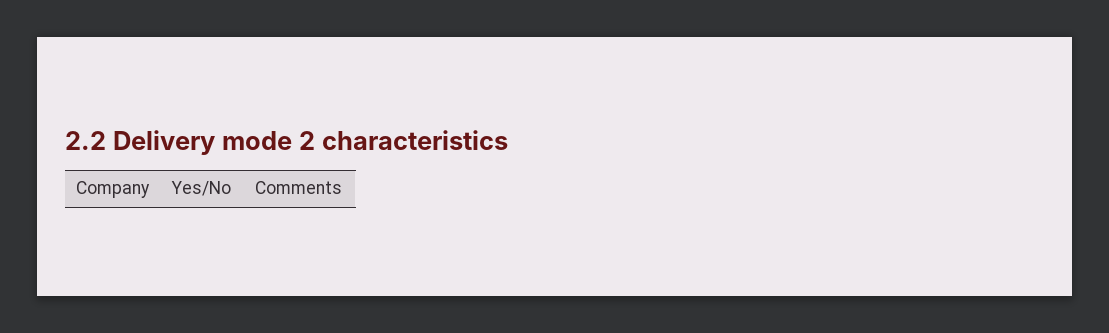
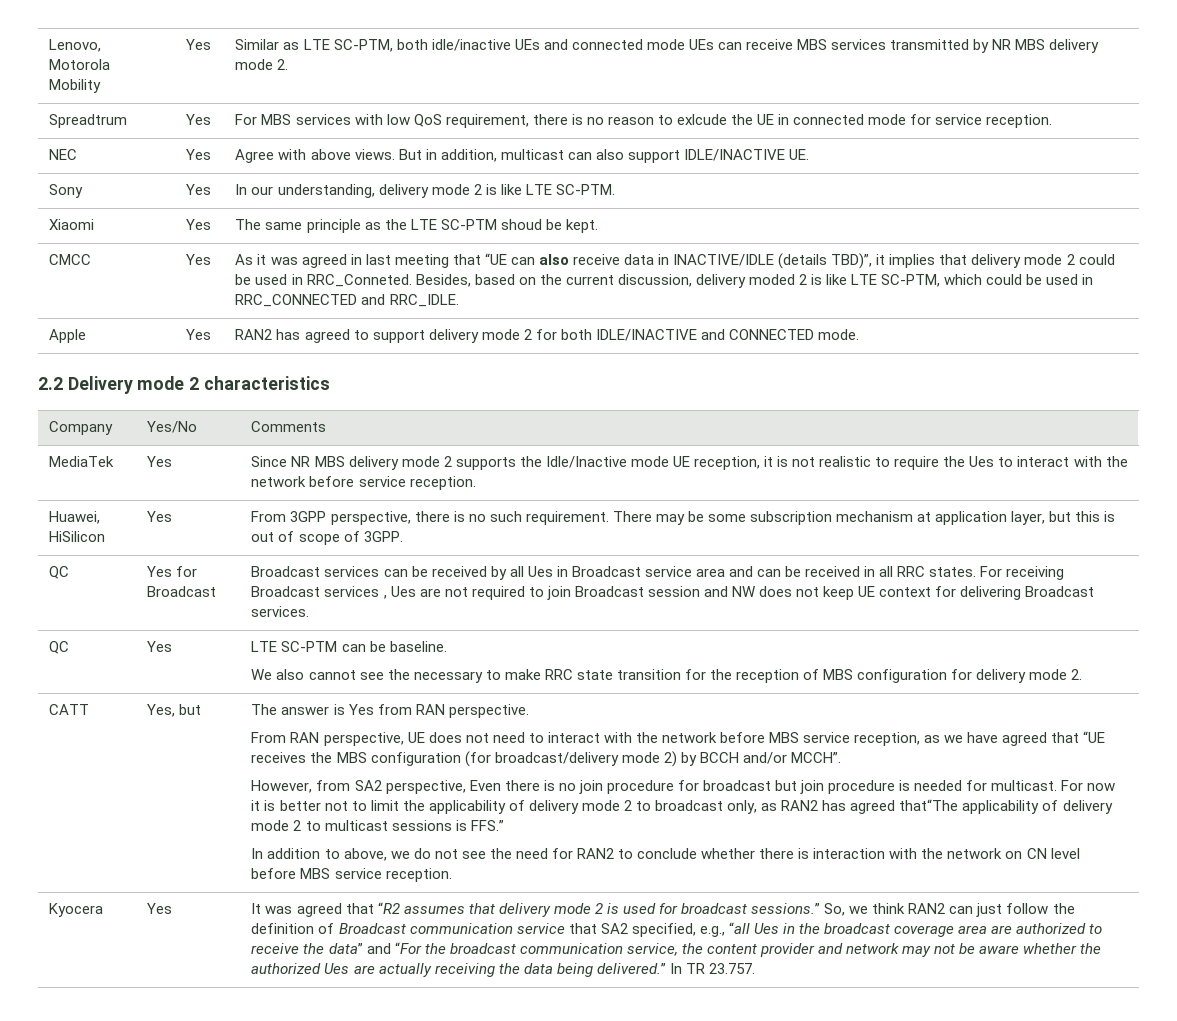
(65, 140) none -> [49,39,102,52] [49,59,111,70] [49,79,102,93] [186,39,212,50] [235,39,1100,53] [235,59,289,70] [49,114,128,128] [186,114,212,125] [235,114,1053,128] [49,149,78,160] [186,149,212,160] [235,149,809,163] [49,184,84,198] [186,184,212,195] [235,184,615,198] [49,219,95,230] [186,219,212,230] [235,219,598,233] [49,254,92,265] [186,254,212,265] [235,253,1115,269] [235,274,1094,288] [235,294,459,307] [49,329,87,343] [186,329,212,340] [235,329,860,343] Lenovo, Motorola Mobility | Yes | Similar as LTE SC-PTM, both idle/inactive UEs and connected mode UEs can receive MBS services transmitted by NR MBS delivery mode 2. // Spreadtrum | Yes | For MBS services with low QoS requirement, there is no reason to exlcude the UE in connected mode for service reception. // NEC | Yes | Agree with above views. But in addition, multicast can also support IDLE/INACTIVE UE. // Sony | Yes | In our understanding, delivery mode 2 is like LTE SC-PTM. // Xiaomi | Yes | The same principle as the LTE SC-PTM shoud be kept. // CMCC | Yes | As it was agreed in last meeting that “UE can also receive data in INACTIVE/IDLE (details TBD)”, it implies that delivery mode 2 could be used in RRC_Conneted. Besides, based on the current discussion, delivery moded 2 is like LTE SC-PTM, which could be used in RRC_CONNECTED and RRC_IDLE. // Apple | Yes | RAN2 has agreed to support delivery mode 2 for both IDLE/INACTIVE and CONNECTED mode. //
(343, 187) none -> [49,456,115,467] [147,456,173,467] [251,456,1128,470] [251,476,476,490] [49,511,101,524] [49,531,106,542] [147,511,173,522] [251,511,1116,525] [251,531,403,545] [49,566,70,579] [147,566,198,577] [147,586,217,597] [251,566,1065,580] [251,586,1095,600] [251,606,310,617] [49,641,70,654] [147,641,173,652] [251,641,447,652] [251,669,1083,683] [49,704,90,715] [147,704,202,717] [251,704,529,718] [251,731,1106,746] [251,751,841,767] [251,780,1116,794] [251,799,1113,814] [251,820,504,831] [251,848,1080,861] [251,868,452,882] [49,903,104,917] [147,903,173,914] [251,902,1075,917] [251,922,1103,937] [251,942,1102,957] [251,963,755,977] // MediaTek | Yes | Since NR MBS delivery mode 2 supports the Idle/Inactive mode UE reception, it is not realistic to require the Ues to interact with the network before service reception. // Huawei, HiSilicon | Yes | From 3GPP perspective, there is no such requirement. There may be some subscription mechanism at application layer, but this is out of scope of 3GPP. // QC | Yes for Broadcast | Broadcast services can be received by all Ues in Broadcast service area and can be received in all RRC states. For receiving Broadcast services , Ues are not required to join Broadcast session and NW does not keep UE context for delivering Broadcast services. // QC | Yes | LTE SC-PTM can be baseline. // We also cannot see the necessary to make RRC state transition for the reception of MBS configuration for delivery mode 2. // CATT | Yes, but | The answer is Yes from RAN perspective. // From RAN perspective, UE does not need to interact with the network before MBS service reception, as we have agreed that “UE receives the MBS configuration (for broadcast/delivery mode 2) by BCCH and/or MCCH”. // However, from SA2 perspective, Even there is no join procedure for broadcast but join procedure is needed for multicast. For now it is better not to limit the applicability of delivery mode 2 to broadcast only, as RAN2 has agreed that“The applicability of delivery mode 2 to multicast sessions is FFS.” // In addition to above, we do not see the need for RAN2 to conclude whether there is interaction with the network on CN level before MBS service reception. // Kyocera | Yes | It was agreed that “R2 assumes that delivery mode 2 is used for broadcast sessions.” So, we think RAN2 can just follow the definition of Broadcast communication service that SA2 specified, e.g., “all Ues in the broadcast coverage area are authorized to receive the data” and “For the broadcast communication service, the content provider and network may not be aware whether the authorized Ues are actually receiving the data being delivered.” In TR 23.757.

